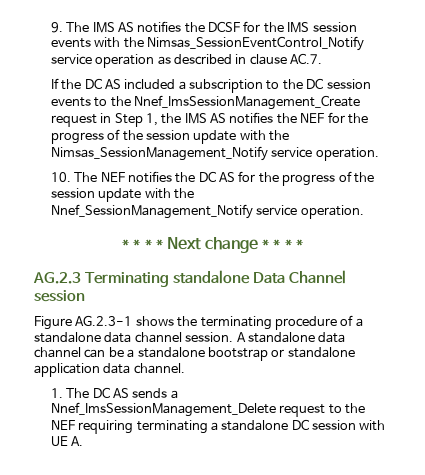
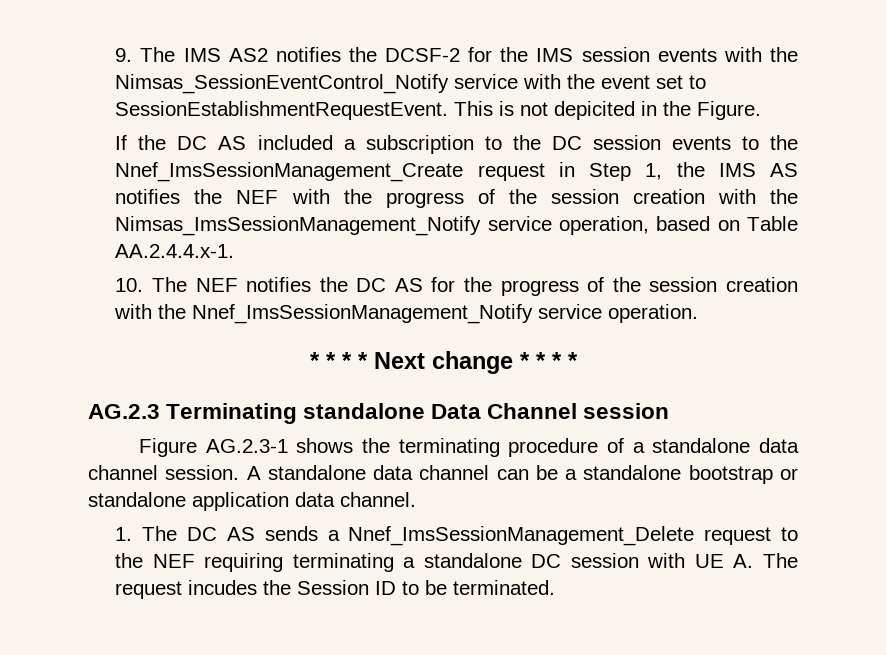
[117,21,241,33] AS notifies the DCSF -> [228,47,461,62] AS2 notifies the DCSF-2
[95,53,323,68] operation as described in clause AC.7. -> [523,74,707,89] [115,101,762,120] with the event set to SessionEstablishmentRequestEvent. This is not depicited in the Figure.
[327,112,368,124] [50,129,290,144] [50,146,379,161] for the progress of the session update with the Nimsas_SessionManagement_Notify service operation. -> [291,189,799,208] [115,216,799,236] [115,244,235,258] with the progress of the session creation with the Nimsas_ImsSessionManagement_Notify service operation, based on Table AA.2.4.4.x-1.
[98,188,194,202] [50,204,253,219] update with the Nnef_SessionManagement_Notify -> [725,277,798,292] [114,304,534,324] creation with the Nnef_ImsSessionManagement_Notify
(84, 441) none -> [763,553,799,568] [115,580,556,599] The request incudes the Session ID to be terminated.

